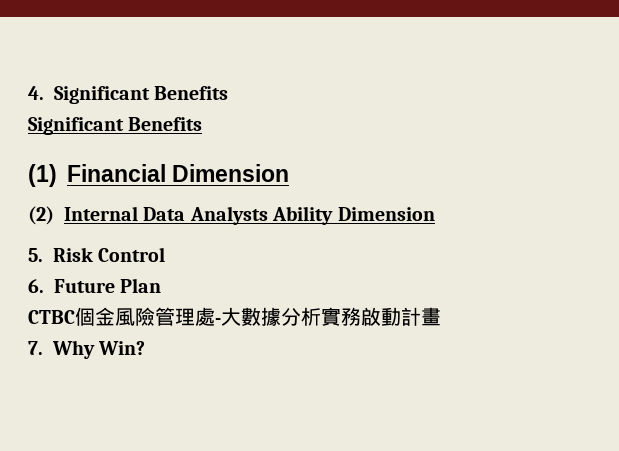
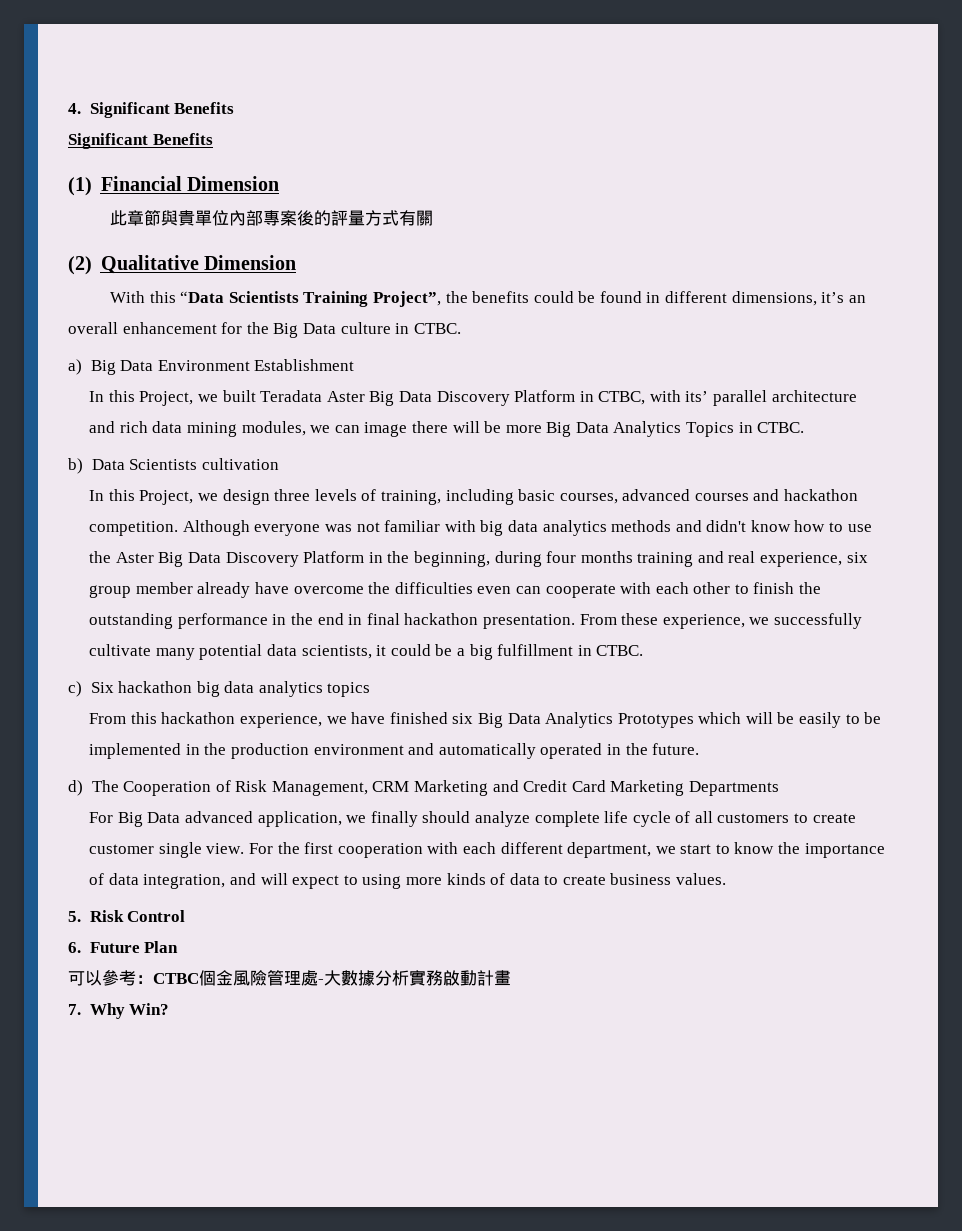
[28,206,435,225] (2) Internal Data Analysts Ability Dimension -> [109,210,433,226] [68,255,296,275] [109,291,866,307] [68,322,461,338] [68,359,355,375] [89,390,857,406] [89,421,805,437] [68,458,279,474] [89,489,859,505] [89,520,872,536] [89,551,868,567] [89,582,822,598] [89,613,862,629] [89,644,644,660] [68,681,371,697] [89,712,882,728] [89,743,700,759] [68,780,779,796] [89,811,856,827] [89,842,885,858] [89,873,727,889] 此章節與貴單位內部專案後的評量方式有關 // (2) Qualitative Dimension // With this “Data Scientists Training Project”, the benefits could be found in different dimensions, it’s an overall enhancement for the Big Data culture in CTBC. // a) Big Data Environment Establishment // In this Project, we built Teradata Aster Big Data Discovery Platform in CTBC, with its’ parallel architecture and rich data mining modules, we can image there will be more Big Data Analytics Topics in CTBC. // b) Data Scientists cultivation // In this Project, we design three levels of training, including basic courses, advanced courses and hackathon competition. Although everyone was not familiar with big data analytics methods and didn't know how to use the Aster Big Data Discovery Platform in the beginning, during four months training and real experience, six group member already have overcome the difficulties even can cooperate with each other to finish the outstanding performance in the end in final hackathon presentation. From these experience, we successfully cultivate many potential data scientists, it could be a big fulfillment in CTBC. // c) Six hackathon big data analytics topics // From this hackathon experience, we have finished six Big Data Analytics Prototypes which will be easily to be implemented in the production environment and automatically operated in the future. // d) The Cooperation of Risk Management, CRM Marketing and Credit Card Marketing Departments // For Big Data advanced application, we finally should analyze complete life cycle of all customers to create customer single view. For the first cooperation with each different department, we start to know the importance of data integration, and will expect to using more kinds of data to create business values.
(162, 285) none -> [68,969,153,986] 可以參考：

